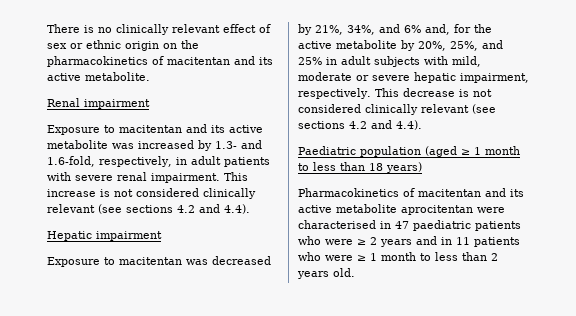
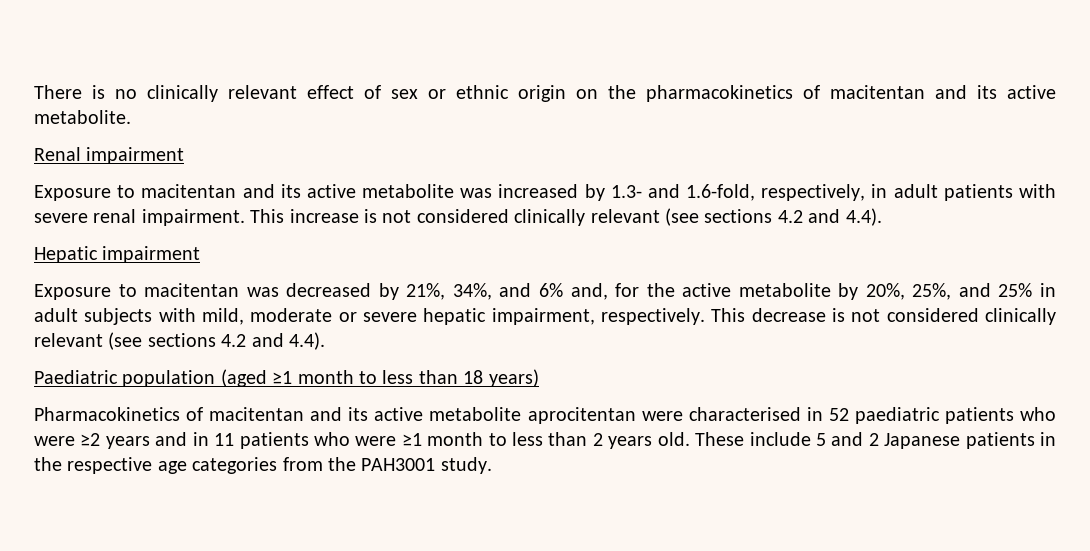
[461,147,481,155] ≥ 1 -> [272,371,293,384] ≥1
[395,221,409,229] 47 -> [828,408,849,421] 52
[357,237,377,245] ≥ 2 -> [80,433,101,446] ≥2
[357,253,377,261] ≥ 1 -> [401,433,422,446] ≥1
(355, 272) none -> [695,432,1056,449] [34,457,492,474] These include 5 and 2 Japanese patients in the respective age categories from the PAH3001 study.

